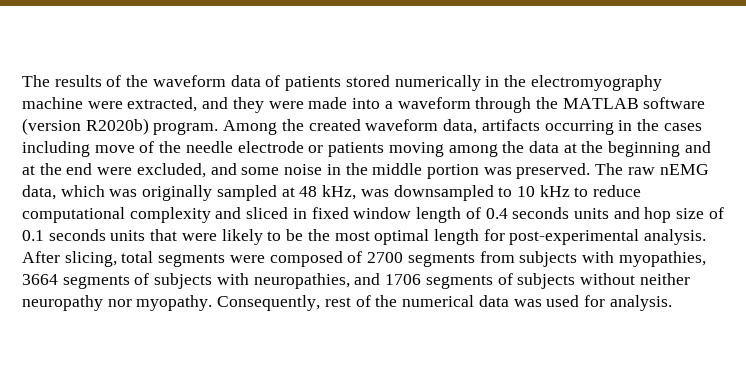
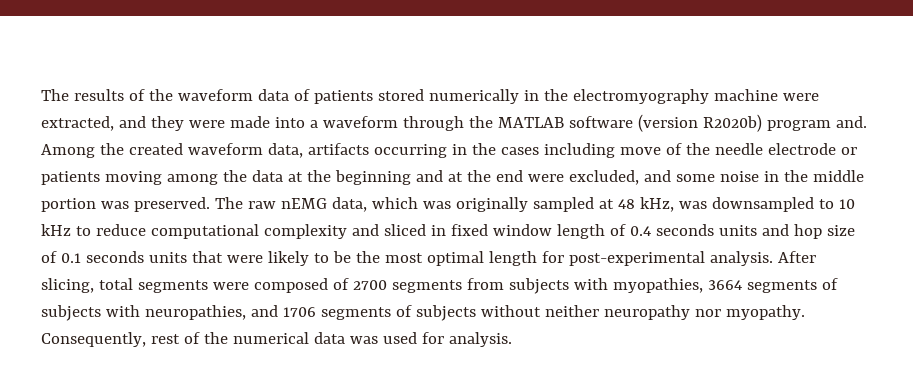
[153,122,219,135] program. -> [766,116,867,131] program and.

